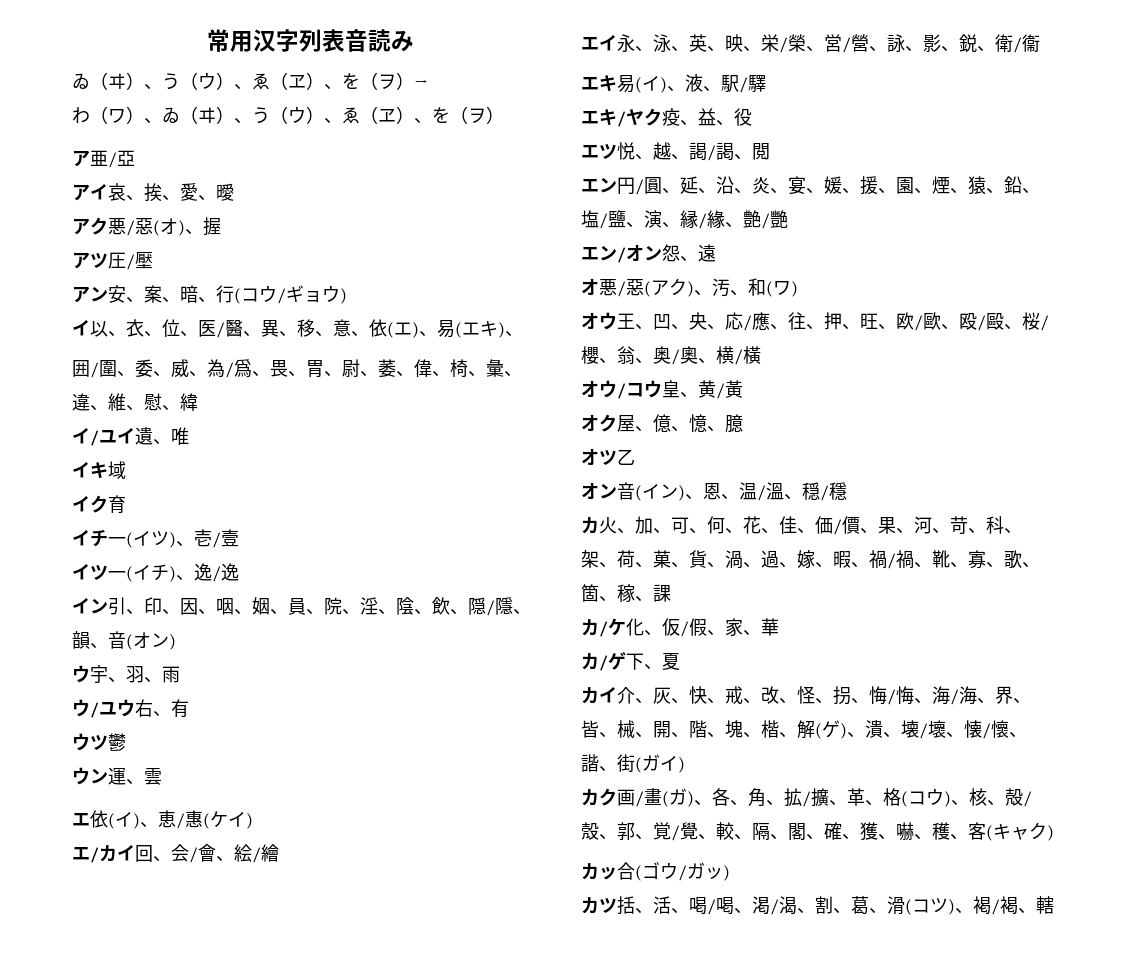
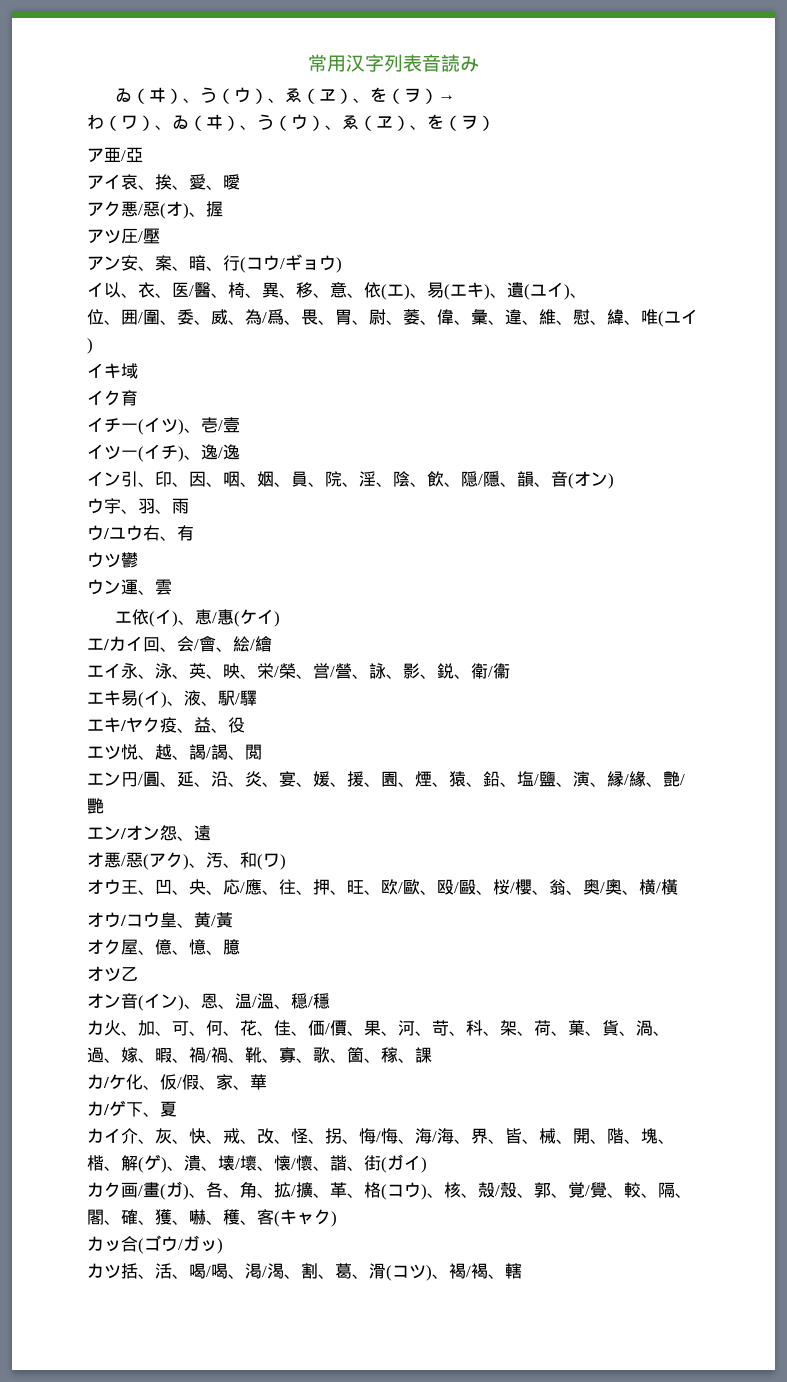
[162,319,198,337] 位、 -> (172, 295) none
(261, 334) none -> [228,282,262,298] 椅、
(523, 334) // -> [507,282,587,300] [87,309,121,325] 遺(ユイ)、 // 位、
[450,359,486,377] 椅、 -> (471, 322) none
[72,427,189,446] // イ/ユイ遺、唯 -> [624,309,698,327] [87,338,93,354] 、唯(ユイ)

